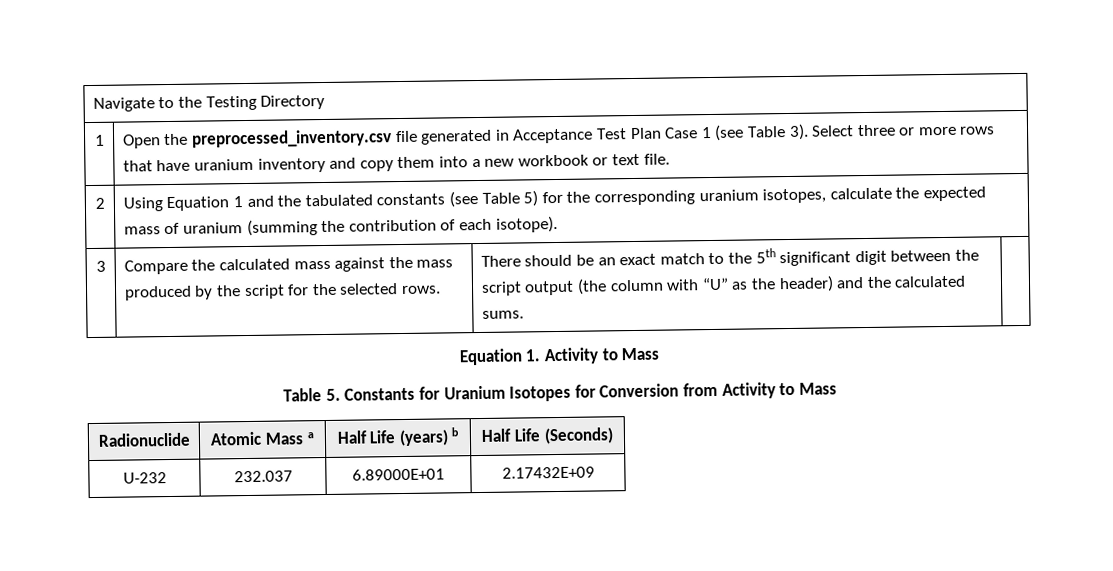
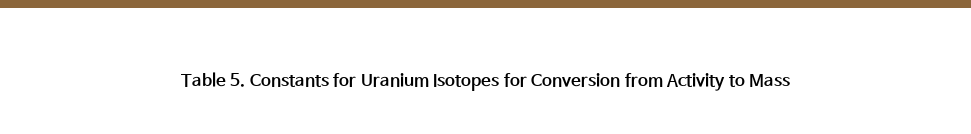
[92,94,326,112] [94,134,105,146] [122,123,996,149] [122,153,670,173] [94,197,105,209] [122,186,986,212] [123,215,558,237] [95,260,106,272] [123,256,454,275] [123,283,441,301] [480,248,979,267] [480,275,967,296] [481,310,524,319] [458,347,660,366] Navigate to the Testing Directory // 1 | Open the preprocessed_inventory.csv file generated in Acceptance Test Plan Case 1 (see Table 3). Select three or more rows that have uranium inventory and copy them into a new workbook or text file. // 2 | Using Equation 1 and the tabulated constants (see Table 5) for the corresponding uranium isotopes, calculate the expected mass of uranium (summing the contribution of each isotope). // 3 | Compare the calculated mass against the mass produced by the script for the selected rows. | There should be an exact match to the 5th significant digit between the script output (the column with “U” as the header) and the calculated sums. | // Equation 1. Activity to Mass // -> (181, 79) none
[97,432,191,447] [210,431,314,446] [336,427,460,447] [481,427,614,445] [122,472,167,484] [233,470,293,483] [352,468,445,481] [501,466,595,479] // Radionuclide | Atomic Mass a | Half Life (years) b | Half Life (Seconds) // U-232 | 232.037 | 6.89000E+01 | 2.17432E+09 -> (790, 80) none

